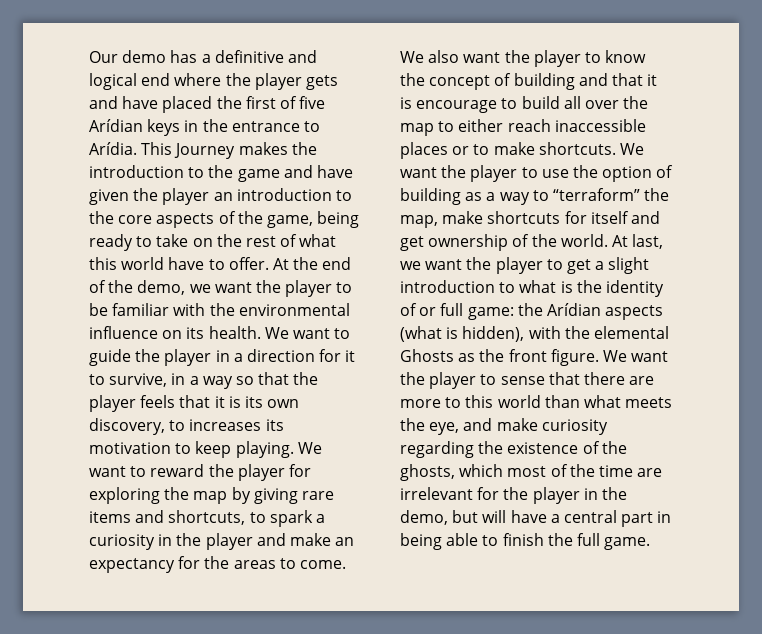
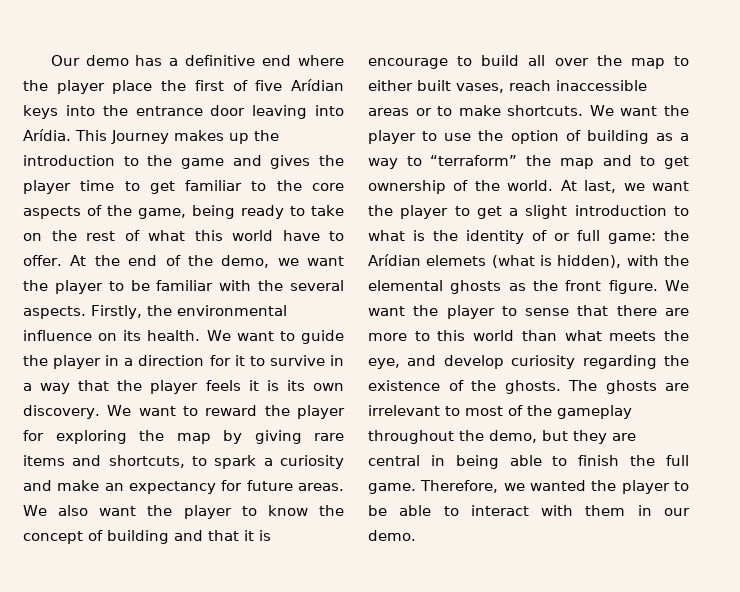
[287,50,317,63] [89,73,137,90] and logical -> (256, 60) none
[305,75,338,90] [89,96,213,113] gets and have placed -> [112,80,153,94] place
[184,120,199,132] in -> [65,105,95,116] into
[303,121,320,132] to -> [210,105,344,119] door leaving into
(288, 148) none -> [229,133,249,144] up
[316,165,353,178] [89,188,332,205] have given the player an introduction -> [270,155,344,169] [23,180,243,194] gives the player time to get familiar
(235, 309) none -> [290,280,344,291] [23,305,172,319] several aspects. Firstly, the
[109,373,168,387] survive, -> [269,355,325,366] survive
[235,376,254,385] so -> (71, 388) none
[179,395,211,408] that -> (241, 385) none
[89,418,284,435] [89,441,294,458] discovery, to increases its motivation to keep playing. -> [23,405,100,419] discovery.
[158,533,253,550] in the player -> (345, 462) none
[204,556,346,569] the areas to come. -> [246,480,344,491] future areas.
(504, 125) none -> [417,80,504,93] built vases,
[400,142,448,159] places -> [368,108,409,116] areas
[400,211,660,228] map, make shortcuts for itself and -> [559,155,656,169] map and to
[605,305,664,320] aspects -> [426,255,487,266] elemets
[400,349,454,362] Ghosts -> [450,280,502,294] ghosts
[496,418,538,431] make -> [443,355,504,369] develop
[400,464,663,481] [400,487,627,504] [400,510,654,527] ghosts, which most of the time are irrelevant for the player in the demo, but will have a central part -> [504,380,689,394] [368,405,632,419] [368,430,636,444] [368,455,420,466] ghosts. The ghosts are irrelevant to most of the gameplay throughout the demo, but they are central
(651, 543) none -> [420,480,689,494] [368,505,690,516] [368,530,416,541] Therefore, we wanted the player to be able to interact with them in our demo.

